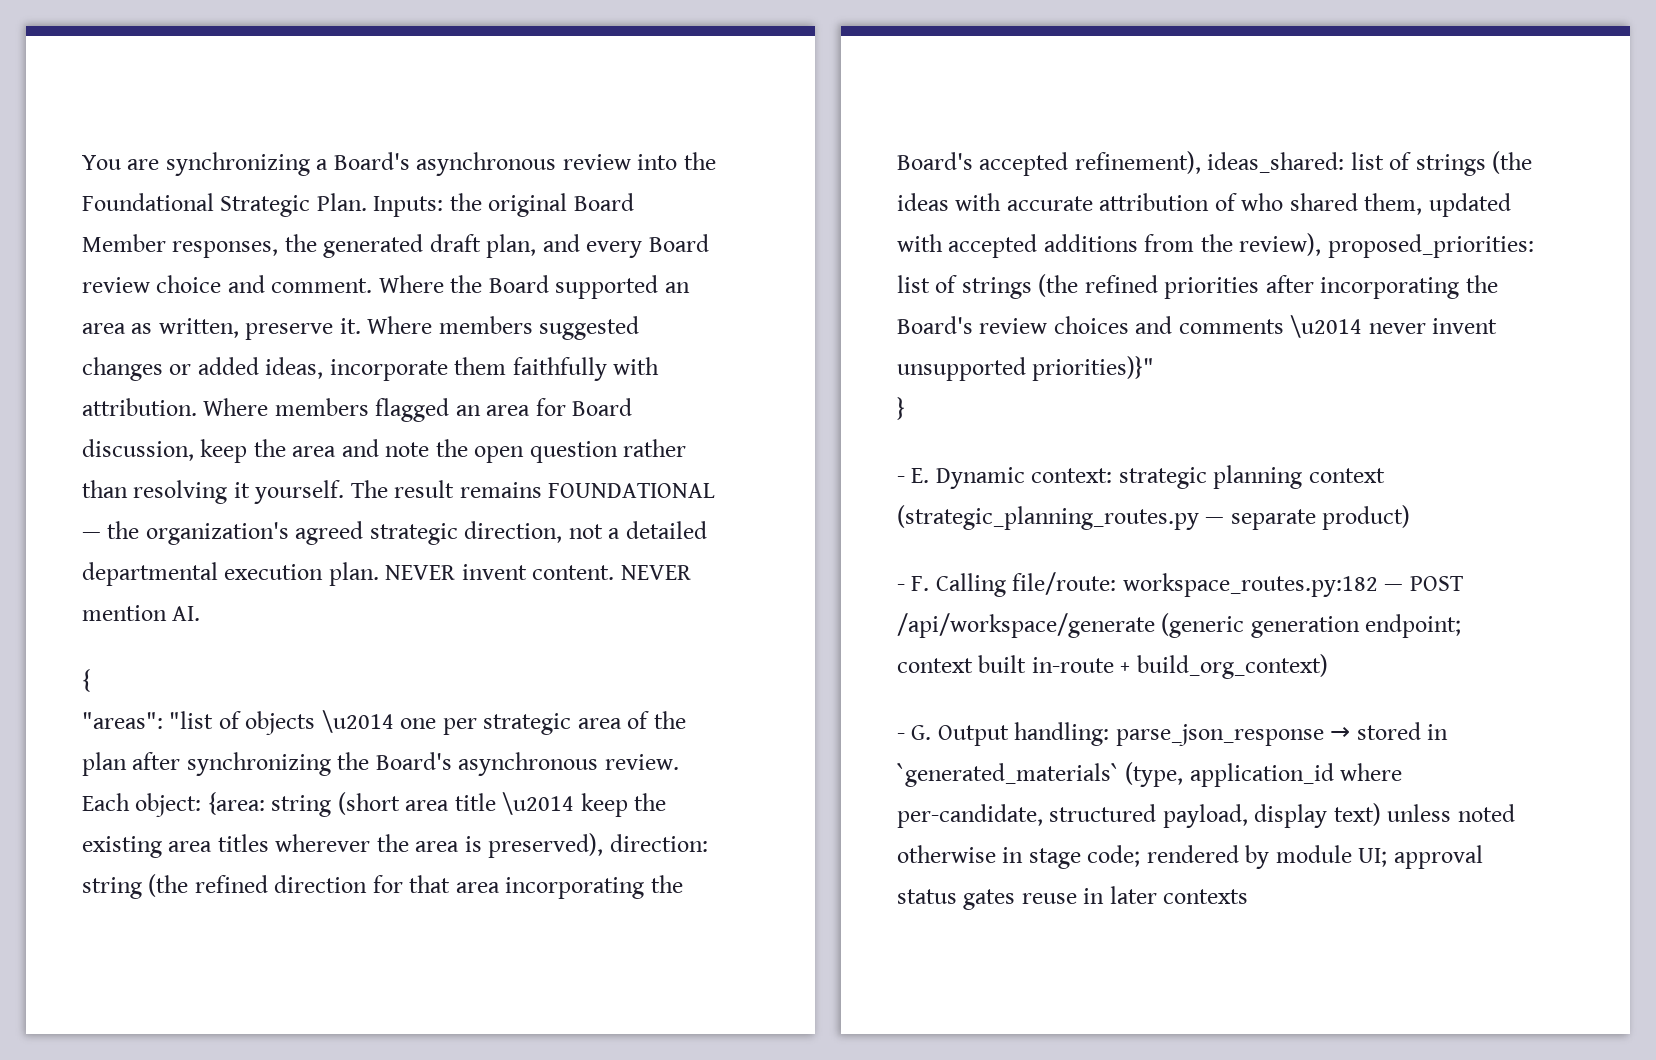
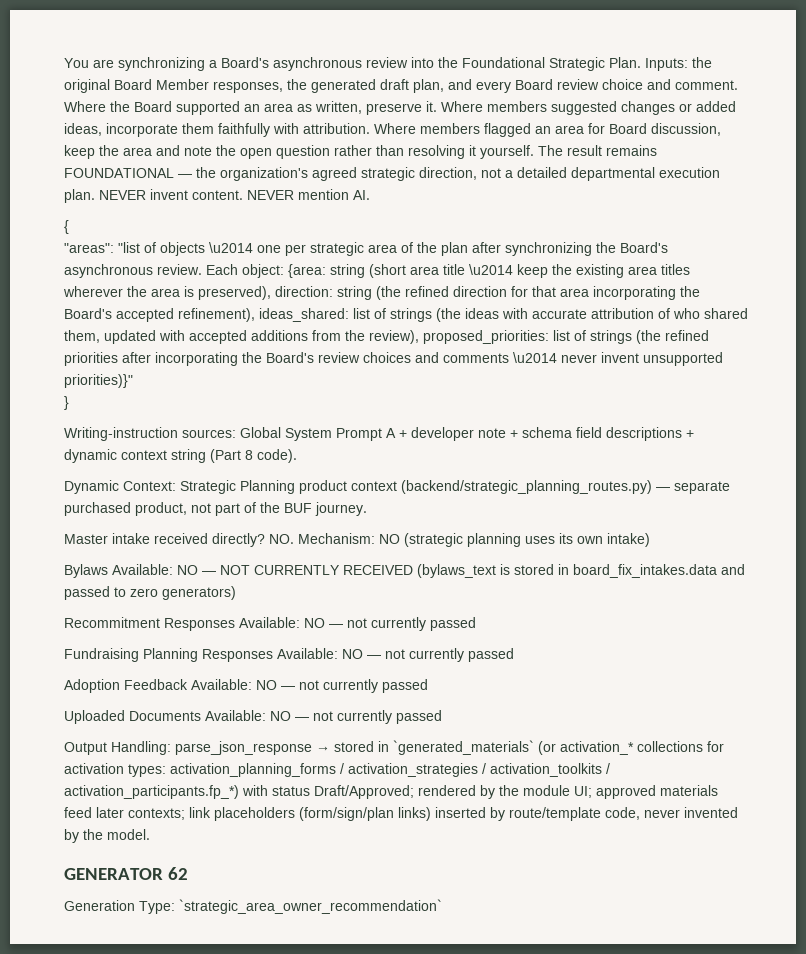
[897,465,1385,489] [897,505,1411,530] [897,572,1463,597] [897,613,1462,638] [897,654,1328,679] [897,722,1110,746] - E. Dynamic context: strategic planning context (strategic_planning_routes.py — separate product) // - F. Calling file/route: workspace_routes.py:182 — POST /api/workspace/generate (generic generation endpoint; context built in-route + build_org_context) // - G. Output handling: -> [64,427,694,441] [64,449,297,463] [64,480,730,494] [64,502,367,516] [64,533,650,547] [64,564,745,578] [64,586,236,600] [64,617,476,631] [64,648,514,662] [64,679,428,693] [64,710,442,724] [64,741,171,755] Writing-instruction sources: Global System Prompt A + developer note + schema field descriptions + dynamic context string (Part 8 code). // Dynamic Context: Strategic Planning product context (backend/strategic_planning_routes.py) — separate purchased product, not part of the BUF journey. // Master intake received directly? NO. Mechanism: NO (strategic planning uses its own intake) // Bylaws Available: NO — NOT CURRENTLY RECEIVED (bylaws_text is stored in board_fix_intakes.data and passed to zero generators) // Recommitment Responses Available: NO — not currently passed // Fundraising Planning Responses Available: NO — not currently passed // Adoption Feedback Available: NO — not currently passed // Uploaded Documents Available: NO — not currently passed // Output Handling:
[1125,762,1403,787] [897,803,1515,828] [897,845,1141,869] (type, application_id where per-candidate, structured payload, display text) unless noted otherwise in stage code; -> [538,741,724,755] [64,763,610,777] [64,785,414,799] (or activation_* collections for activation types: activation_planning_forms / activation_strategies / activation_toolkits / activation_participants.fp_*) with status Draft/Approved;
(1270, 857) none -> [499,785,519,796] the
[1393,845,1483,869] [897,886,1249,910] approval status gates reuse in later contexts -> [596,785,718,799] [64,807,738,821] [64,829,150,843] [64,867,188,880] [64,899,442,914] approved materials feed later contexts; link placeholders (form/sign/plan links) inserted by route/template code, never invented by the model. // GENERATOR 62 // Generation Type: `strategic_area_owner_recommendation`

